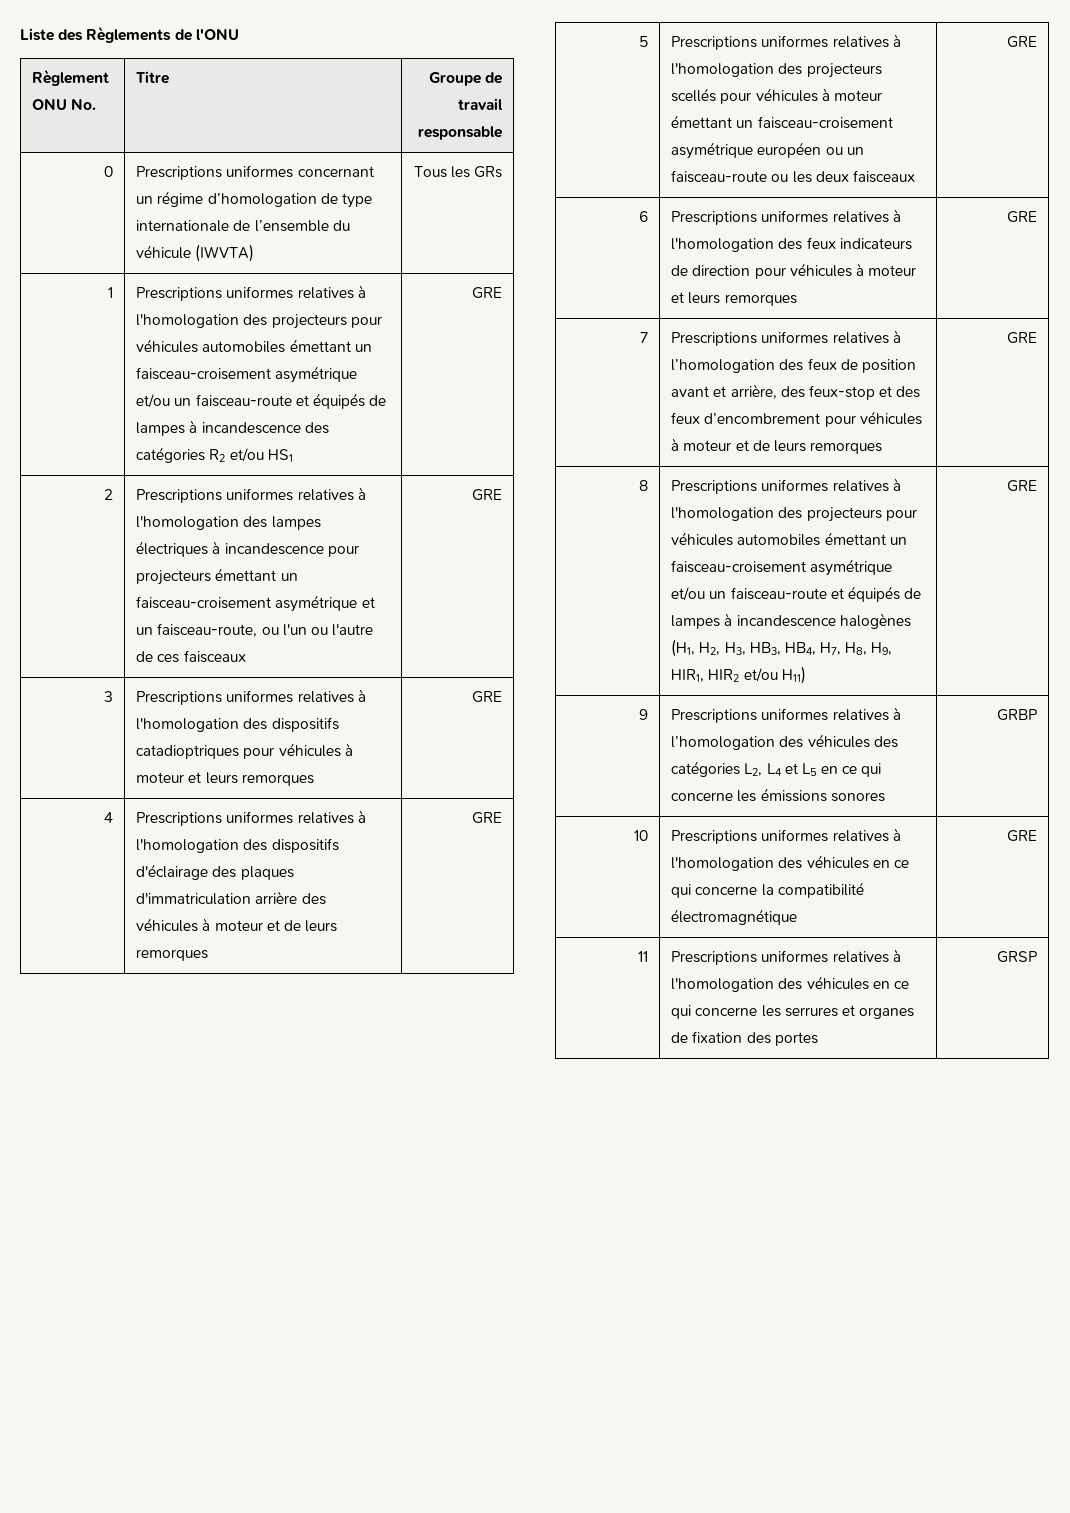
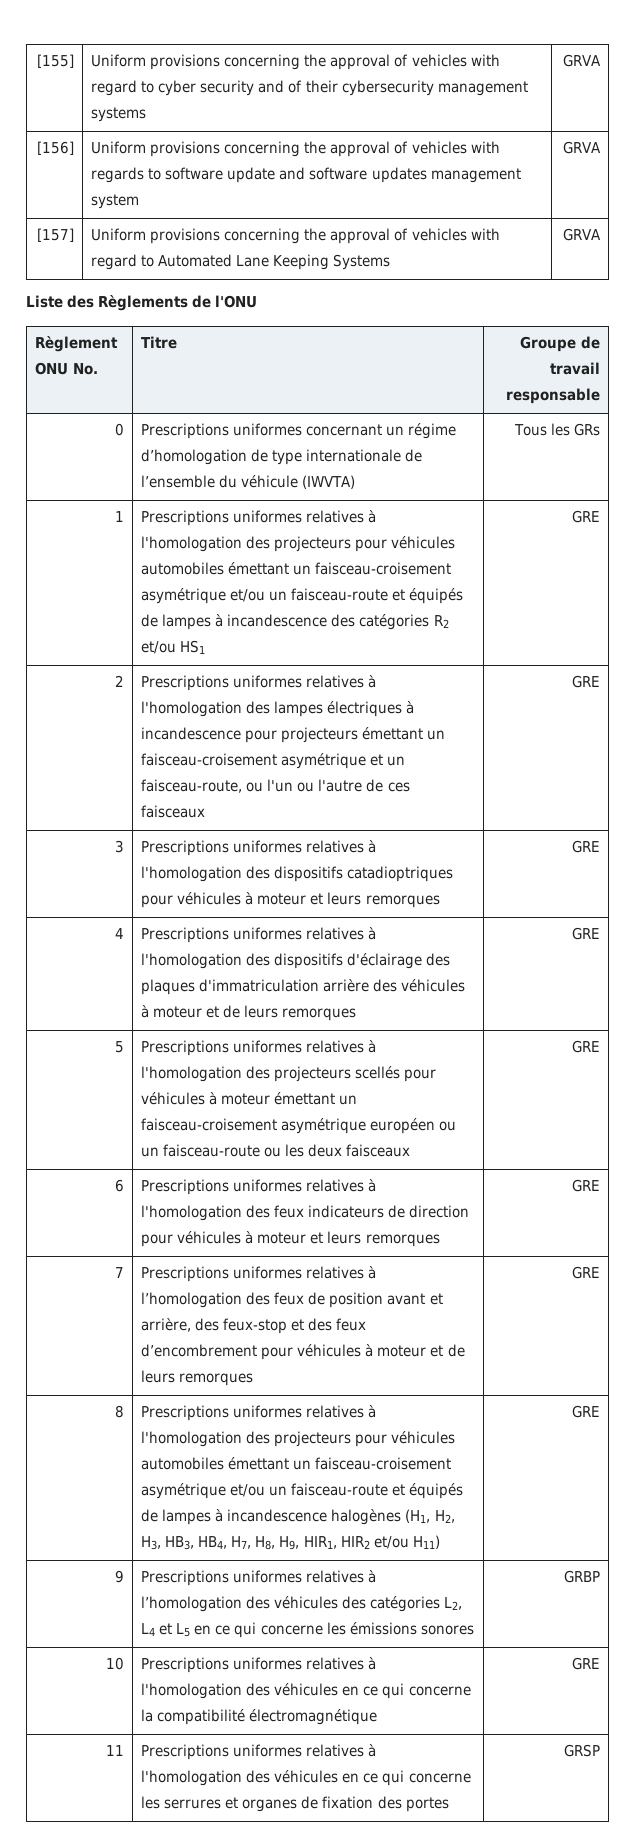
(20, 34) none -> [36,54,74,68] [91,54,500,70] [91,80,528,96] [91,107,147,122] [562,54,601,67] [36,141,74,155] [91,141,500,157] [91,167,521,183] [91,194,140,209] [562,141,601,154] [36,228,74,242] [91,228,500,244] [91,254,391,270] [562,228,601,241] [155] | Uniform provisions concerning the approval of vehicles with regard to cyber security and of their cybersecurity management systems | GRVA // [156] | Uniform provisions concerning the approval of vehicles with regards to software update and software updates management system | GRVA // [157] | Uniform provisions concerning the approval of vehicles with regard to Automated Lane Keeping Systems | GRVA //

